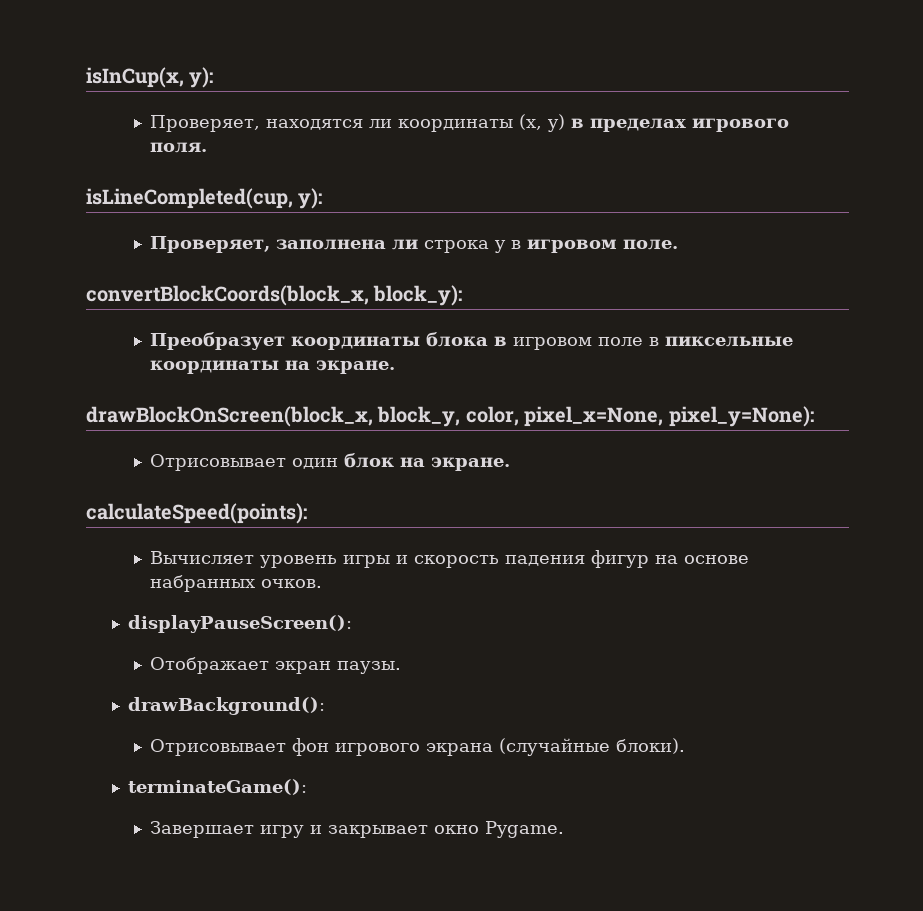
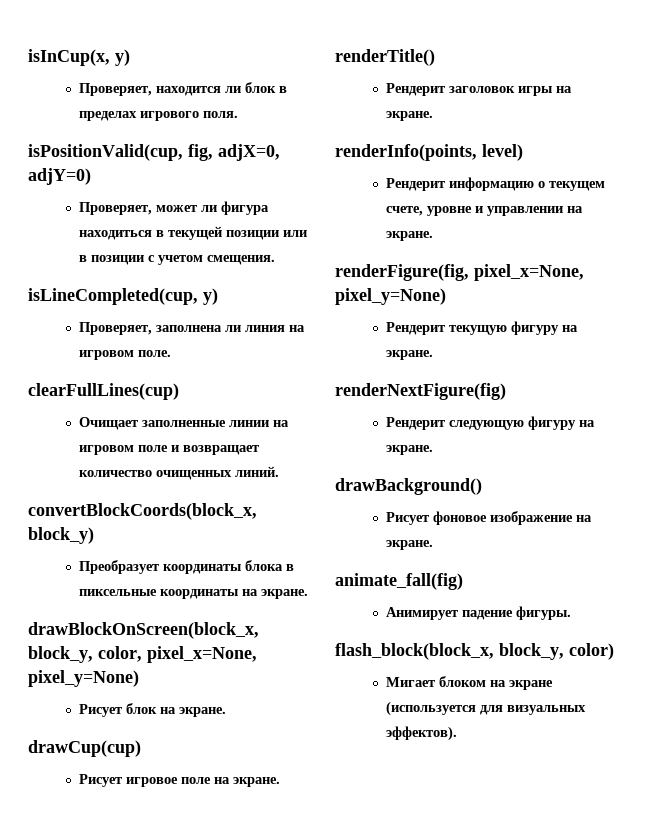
[189,67,214,88] [149,114,565,132] y): // Проверяет, находятся ли координаты (x, y) -> [115,49,130,66] [78,82,276,96] y) // Проверяет, находится ли блок
(207, 147) none -> [28,144,280,161] [28,168,91,185] [78,201,269,215] [78,226,307,240] [78,255,275,265] // isPositionValid(cup, fig, adjX=0, adjY=0) // Проверяет, может ли фигура находиться в текущей позиции или в позиции с учетом смещения.
[298,188,323,209] y): -> [203,288,218,305] y)
[423,240,521,253] строка y в -> [244,325,305,332] линия на
(678, 244) none -> [28,383,179,400] [78,417,289,430] [78,445,259,455] [78,466,279,480] // clearFullLines(cup) // Очищает заполненные линии на игровом поле и возвращает количество очищенных линий.
[373,285,463,306] block_y): -> [28,527,94,544] block_y)
[512,337,659,350] игровом поле в -> (294, 567) none
[668,406,814,427] [149,454,338,471] pixel_y=None): // Отрисовывает один -> [28,670,139,687] [78,704,122,717] pixel_y=None) // Рисует
[86,503,307,524] [149,550,749,568] [149,575,322,592] [127,615,352,633] [149,657,401,674] [127,697,325,715] [149,738,685,756] [127,779,307,795] [149,821,564,838] calculateSpeed(points): // Вычисляет уровень игры и скорость падения фигур на основе набранных очков. // displayPauseScreen(): // Отображает экран паузы. // drawBackground(): // Отрисовывает фон игрового экрана (случайные блоки). // terminateGame(): // Завершает игру и закрывает окно Pygame. -> [28,740,141,757] [78,774,280,787] [335,49,435,66] [385,83,572,96] [385,111,433,121] [335,144,523,161] [385,177,605,191] [385,206,583,216] [385,231,433,241] [335,264,584,281] [335,288,446,305] [385,321,578,335] [385,350,433,360] [335,383,506,400] [385,416,595,430] [385,445,433,455] [335,478,482,495] [385,511,592,525] [385,540,433,550] [335,573,463,590] [385,606,571,620] [335,643,614,660] [385,676,553,690] [385,701,586,716] [385,726,457,741] drawCup(cup) // Рисует игровое поле на экране. // renderTitle() // Рендерит заголовок игры на экране. // renderInfo(points, level) // Рендерит информацию о текущем счете, уровне и управлении на экране. // renderFigure(fig, pixel_x=None, pixel_y=None) // Рендерит текущую фигуру на экране. // renderNextFigure(fig) // Рендерит следующую фигуру на экране. // drawBackground() // Рисует фоновое изображение на экране. // animate_fall(fig) // Анимирует падение фигуры. // flash_block(block_x, block_y, color) // Мигает блоком на экране (используется для визуальных эффектов).

